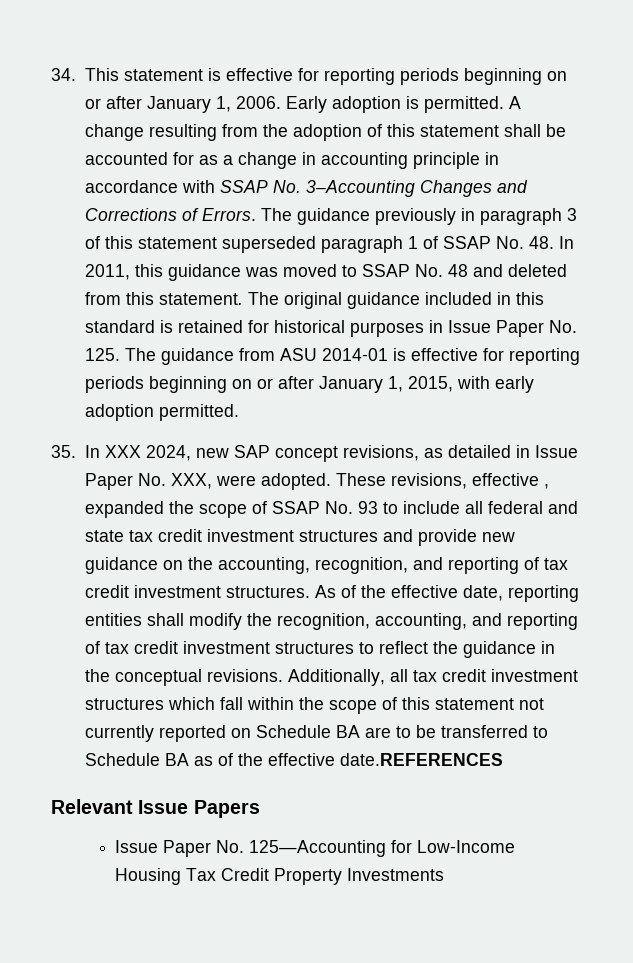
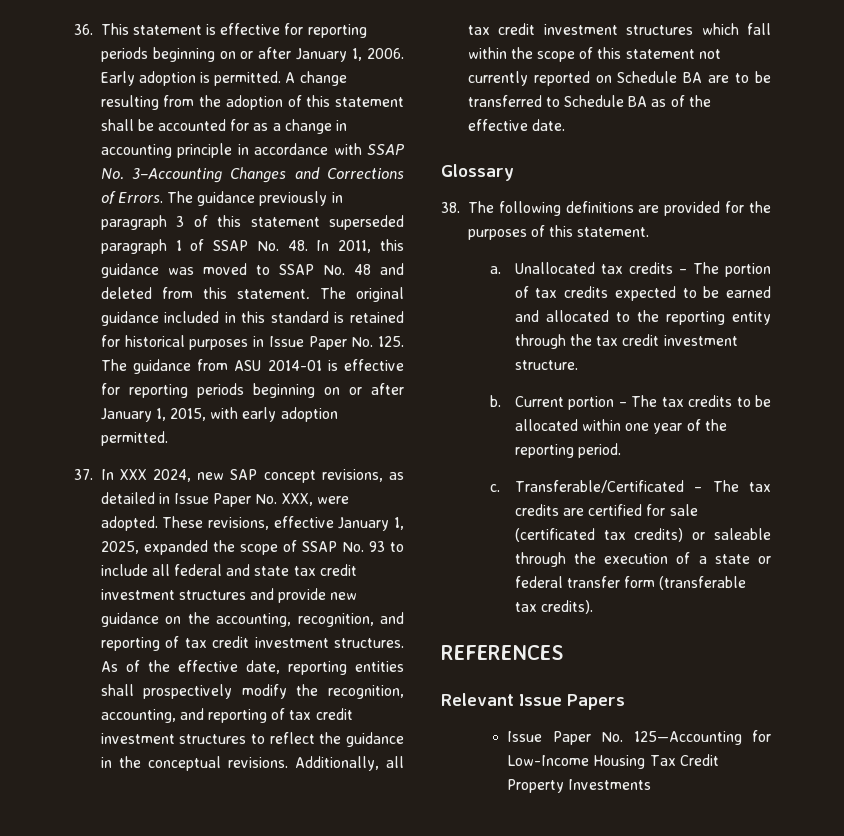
[51,68,76,81] 34. -> [74,24,93,35] 36.
[51,445,76,458] 35. -> [74,469,93,480] 37.
[543,484,549,489] , -> [338,517,404,531] [100,541,139,554] January 1, 2025,
(184, 619) none -> [143,684,233,699] prospectively
[339,753,503,766] date.REFERENCES -> [531,119,565,131] [441,164,514,181] [441,201,771,216] [467,225,650,240] [490,262,771,277] [514,286,771,301] [514,310,771,325] [514,334,738,349] [514,360,578,370] [490,395,771,410] [514,419,727,434] [514,443,621,458] [490,480,771,493] [514,504,698,516] [514,528,771,542] [514,552,771,567] [514,576,747,590] [514,600,593,614] [441,645,563,660] date. // Glossary // 38. The following definitions are provided for the purposes of this statement. // a. Unallocated tax credits – The portion of tax credits expected to be earned and allocated to the reporting entity through the tax credit investment structure. // b. Current portion – The tax credits to be allocated within one year of the reporting period. // c. Transferable/Certificated – The tax credits are certified for sale (certificated tax credits) or saleable through the execution of a state or federal transfer form (transferable tax credits). // REFERENCES

